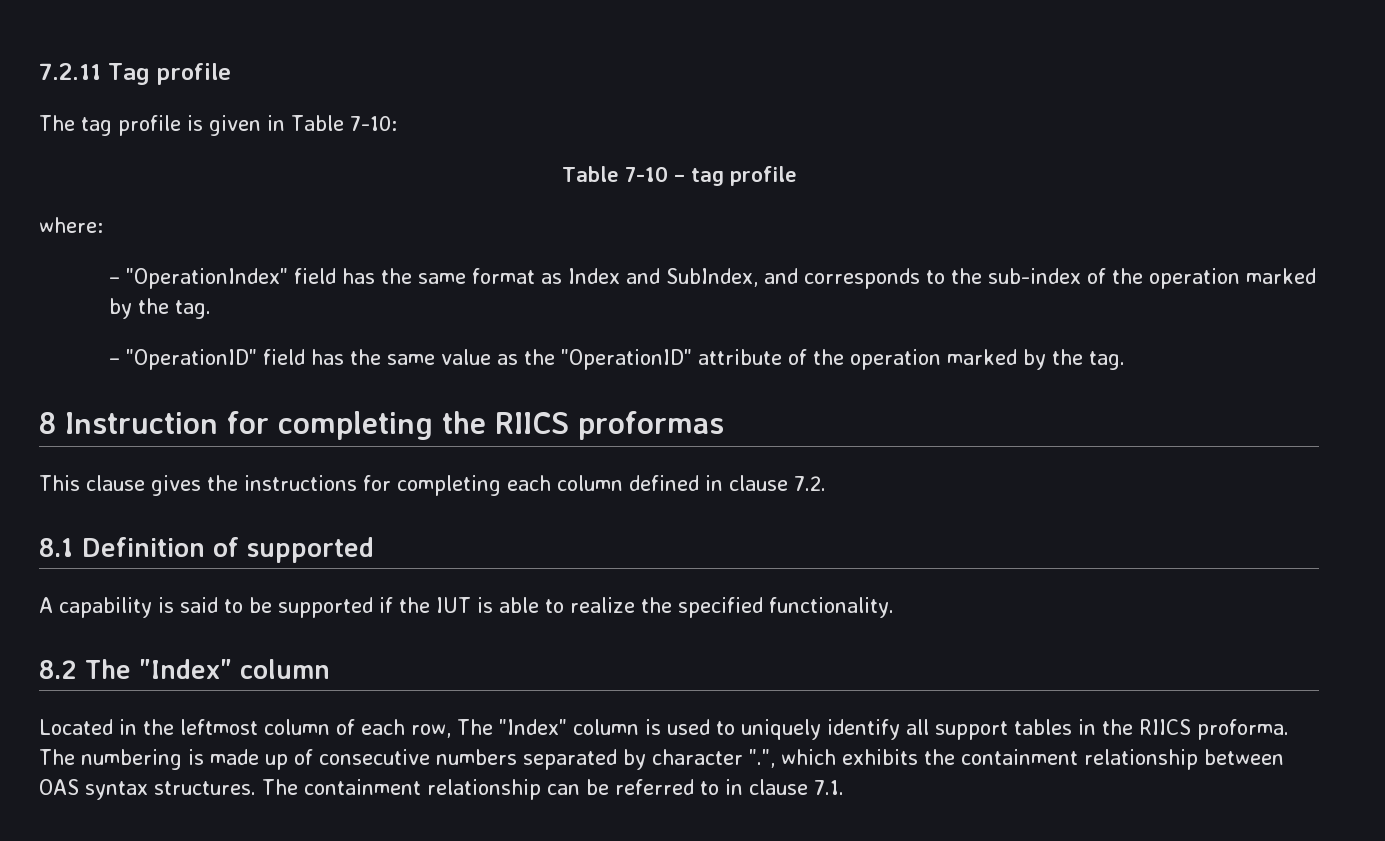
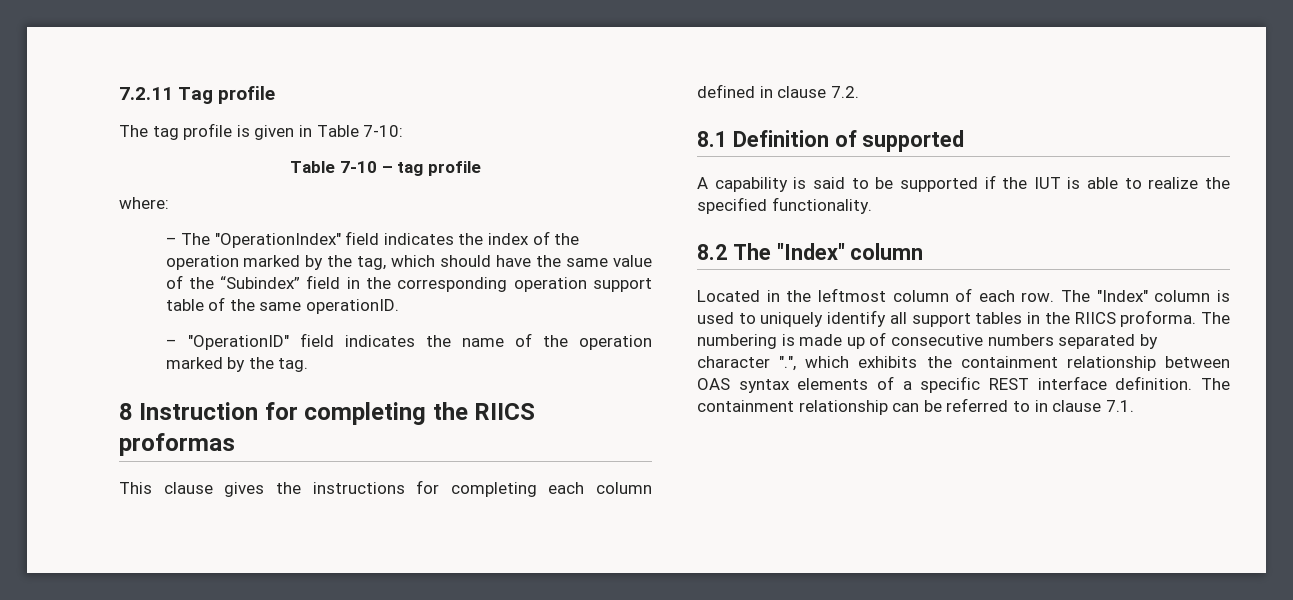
(121, 280) none -> [181,233,211,245] The
[342,268,1317,289] [109,298,212,319] [109,349,783,370] has the same format as Index and SubIndex, and corresponds to the sub-index of the operation marked by the tag. // – "OperationID" field has the same value as the "OperationID" attribute -> [383,231,580,245] [165,255,652,270] [165,275,652,292] [165,297,399,314] [165,333,504,350] indicates the index of the operation marked by the tag, which should have the same value of the “Subindex” field in the corresponding operation support table of the same operationID. // – "OperationID" field indicates the name
[411,724,451,738] row, -> [1021,292,1055,302] row.
[154,781,256,795] structures. -> [797,376,1193,393] elements of a specific REST interface definition.

